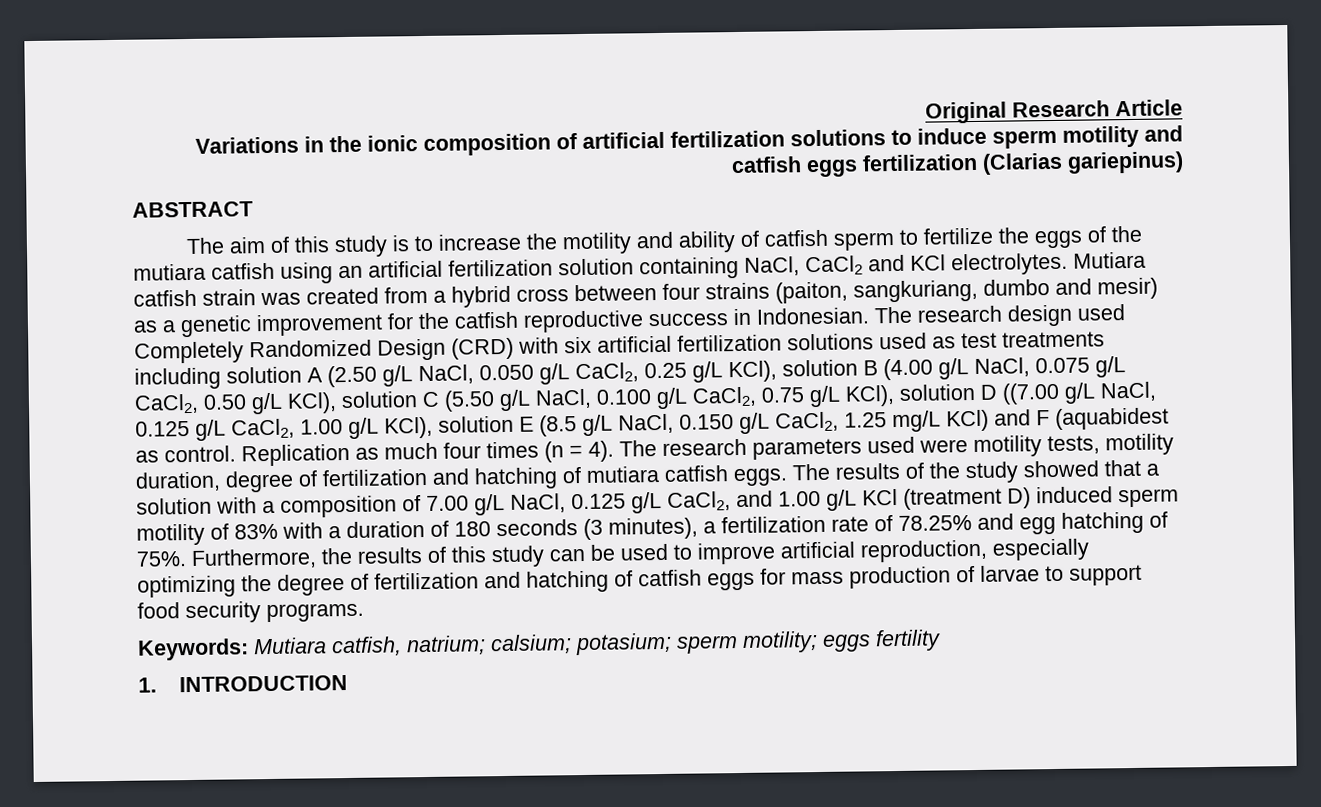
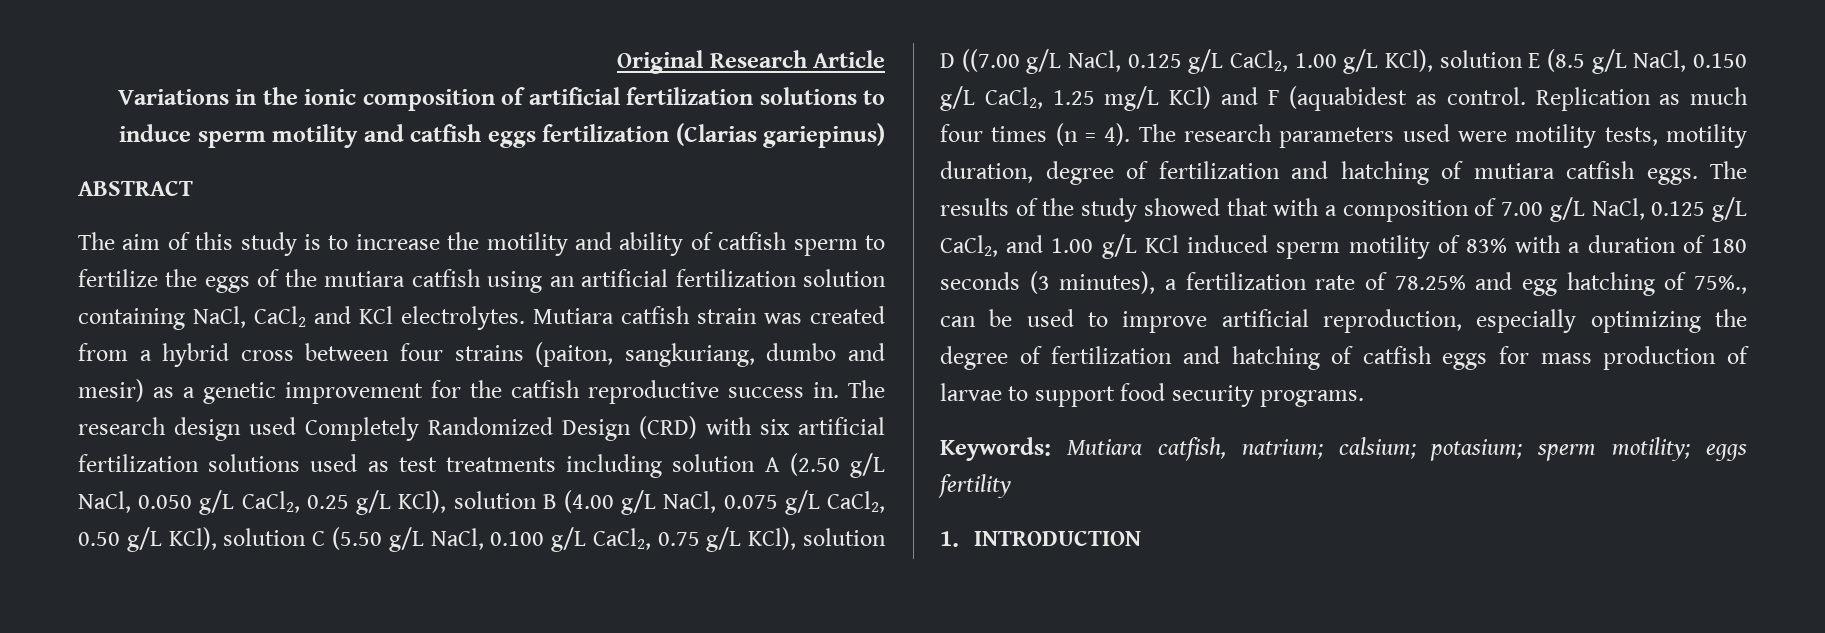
[733,307,869,326] in Indonesian. -> [813,382,839,398] in.
[1146,463,1159,476] [136,497,212,515] a solution -> (1268, 207) none
[903,487,1031,510] (treatment D) -> (1179, 244) none
[136,545,545,569] 75%. Furthermore, the results of this study -> [1694,275,1747,294] 75%.,

